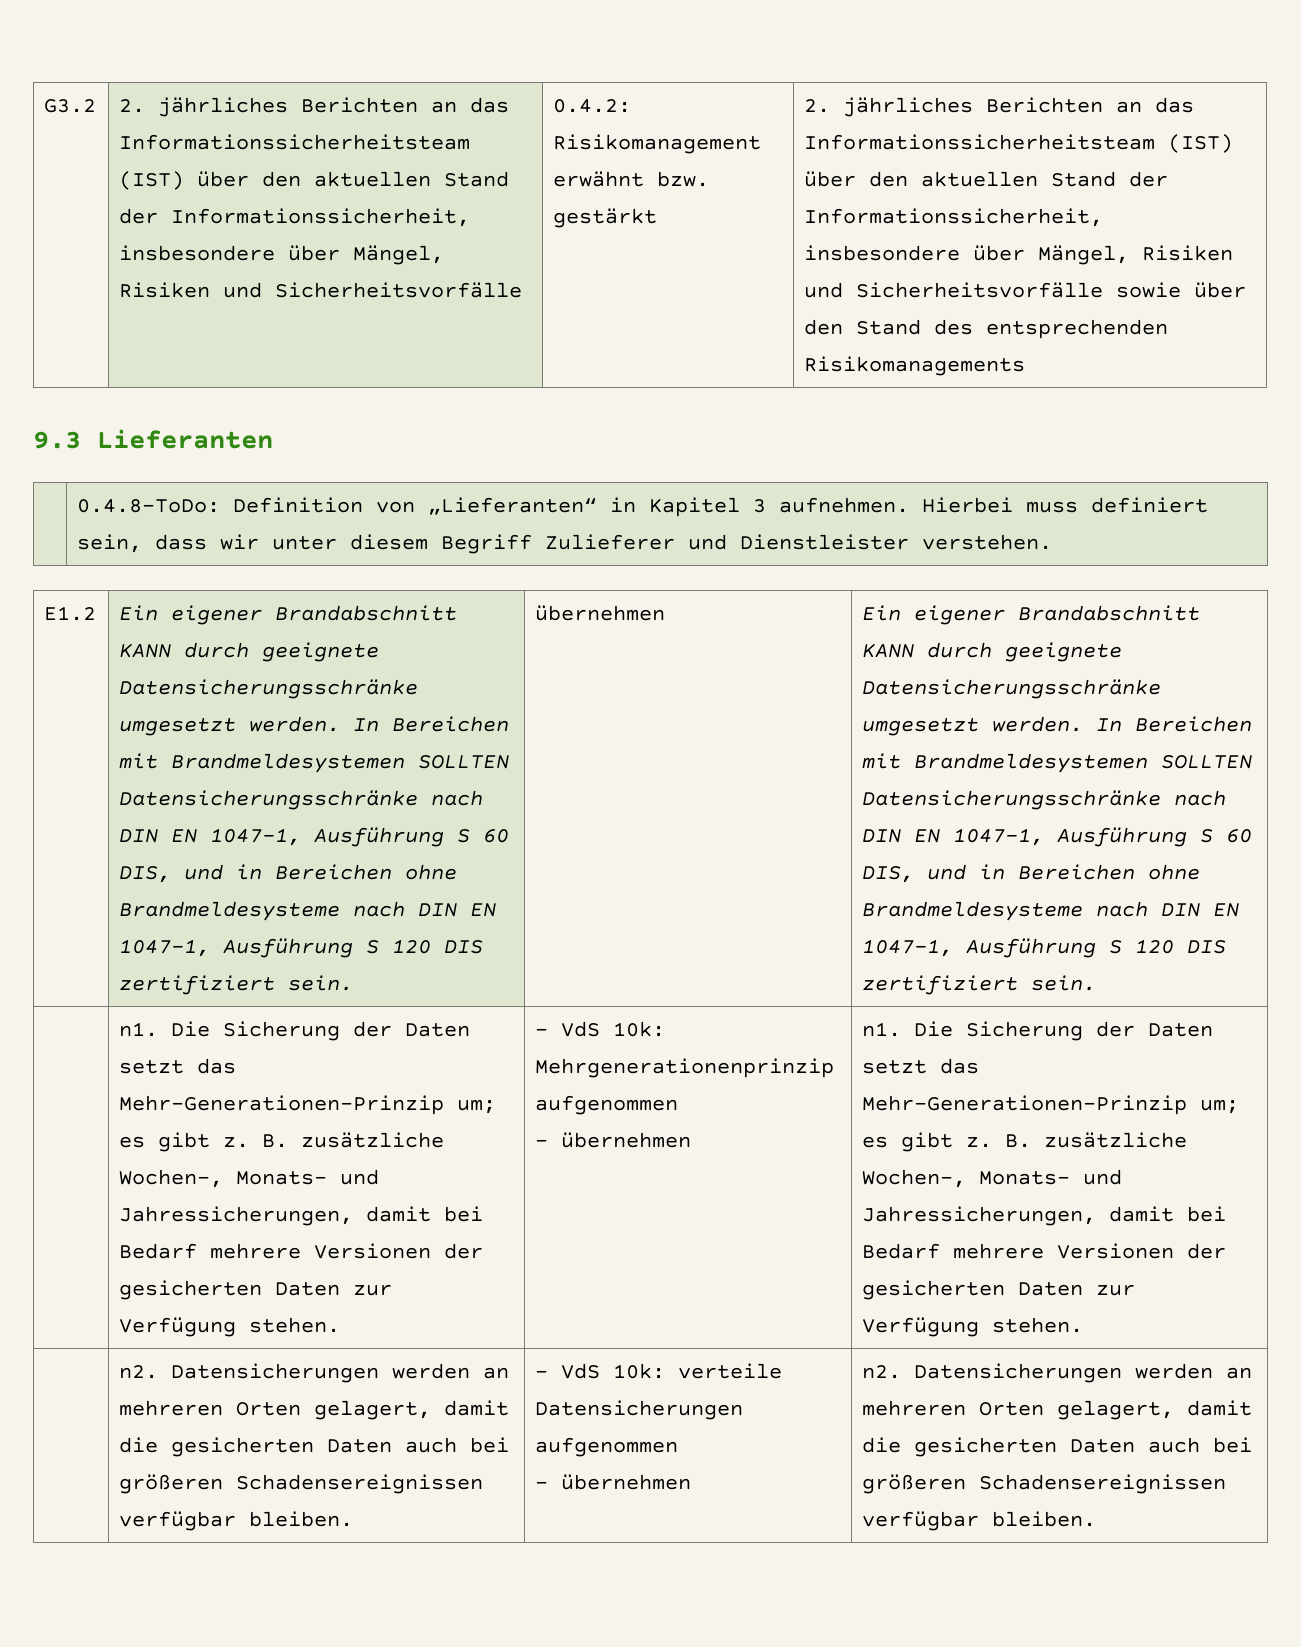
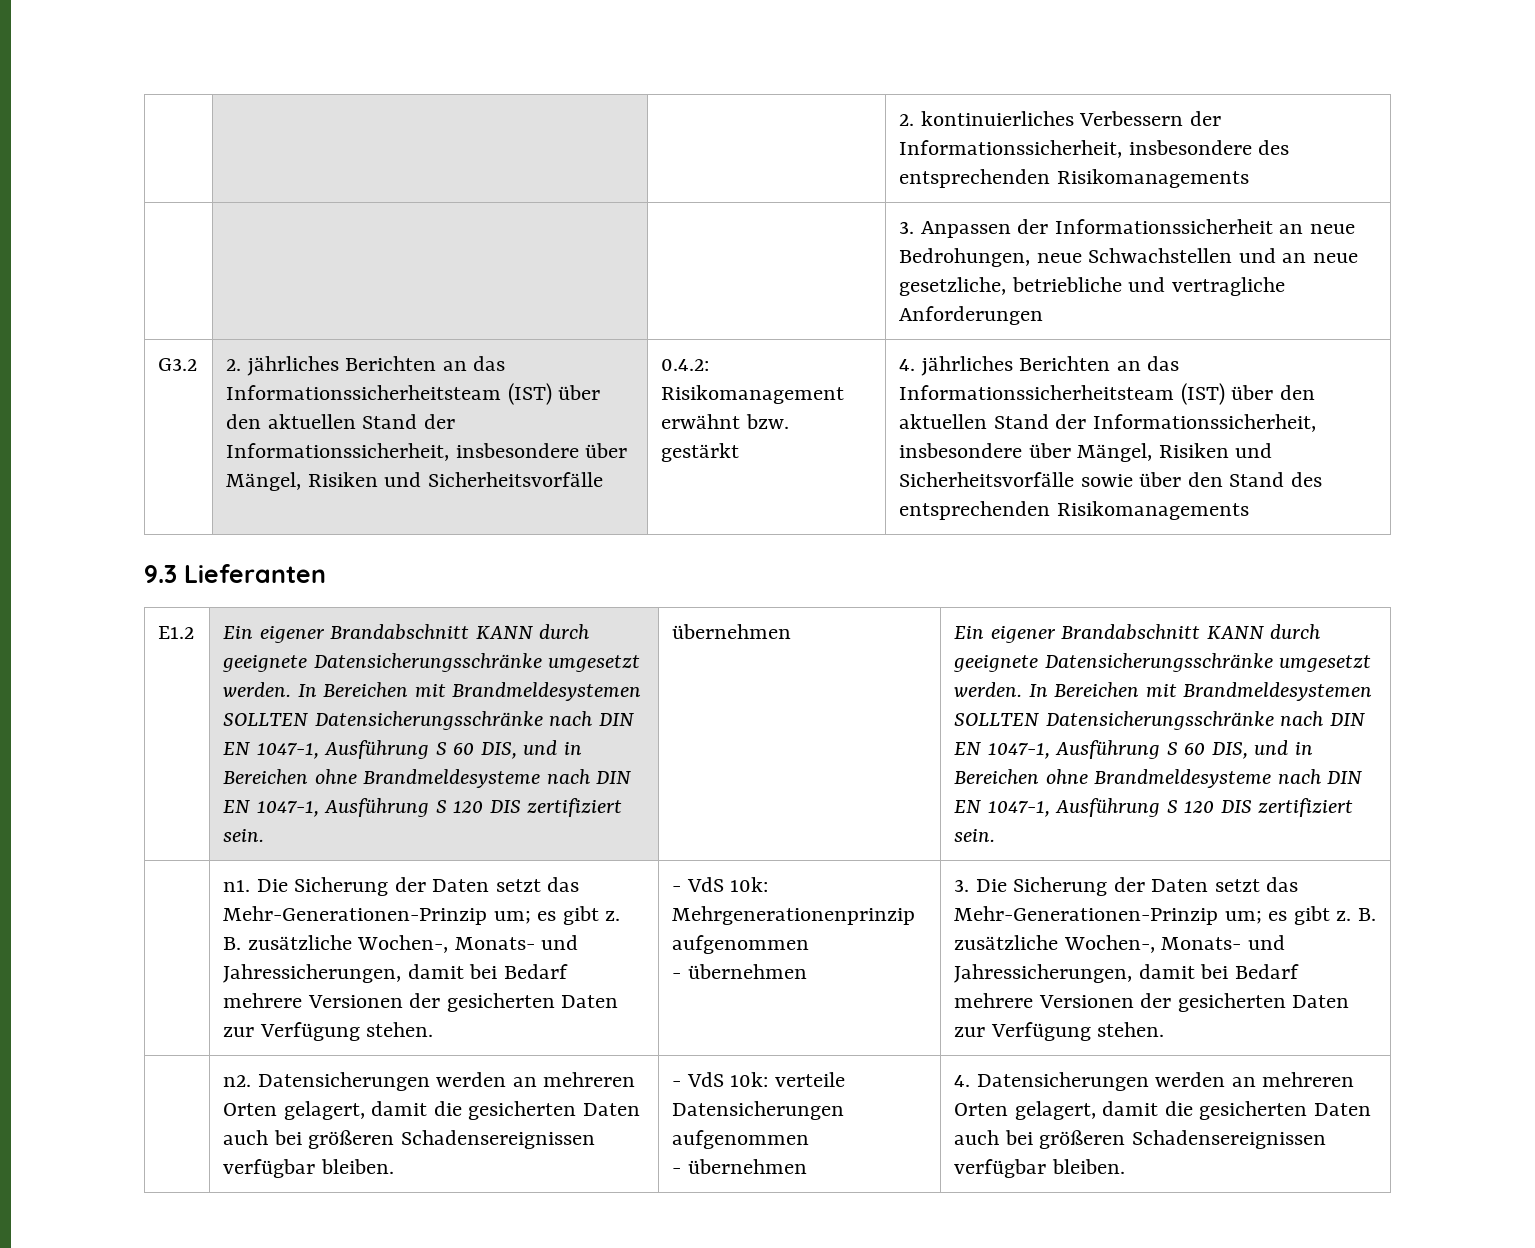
(44, 106) none -> [899,111,1221,126] [899,140,1290,158] [899,169,1249,188] [899,219,1355,238] [899,248,1358,267] [899,277,1285,296] [899,306,1044,325] | | | 2. kontinuierliches Verbessern der Informationssicherheit, insbesondere des entsprechenden Risikomanagements // | | | 3. Anpassen der Informationssicherheit an neue Bedrohungen, neue Schwachstellen und an neue gesetzliche, betriebliche und vertragliche Anforderungen //
[804,99,831,113] 2. -> [899,359,916,371] 4.
[77,497,1209,517] [77,534,1053,554] // | 0.4.8-ToDo: Definition von „Lieferanten“ in Kapitel 3 aufnehmen. Hierbei muss definiert sein, dass wir unter diesem Begriff Zulieferer und Dienstleister verstehen. -> (326, 573) none
[862,1022,902,1037] n1. -> [954,879,970,892] 3.
[862,1365,902,1379] n2. -> [954,1075,971,1087] 4.

